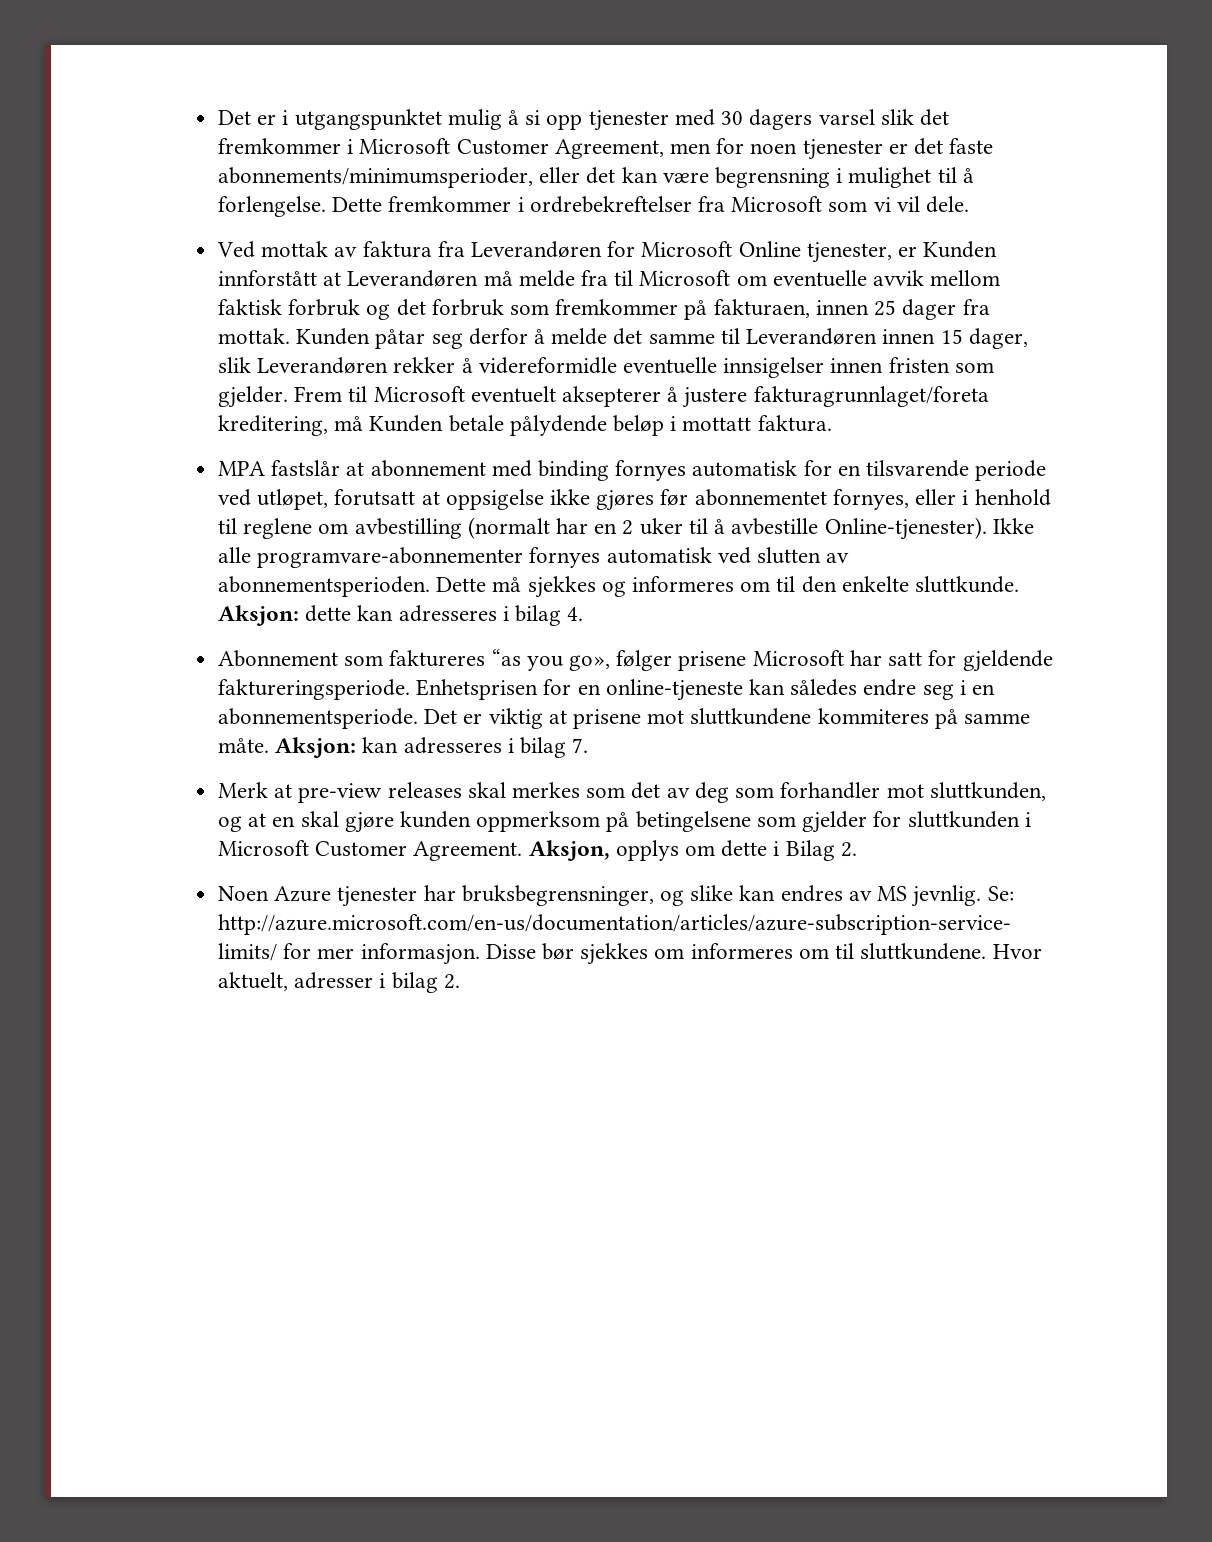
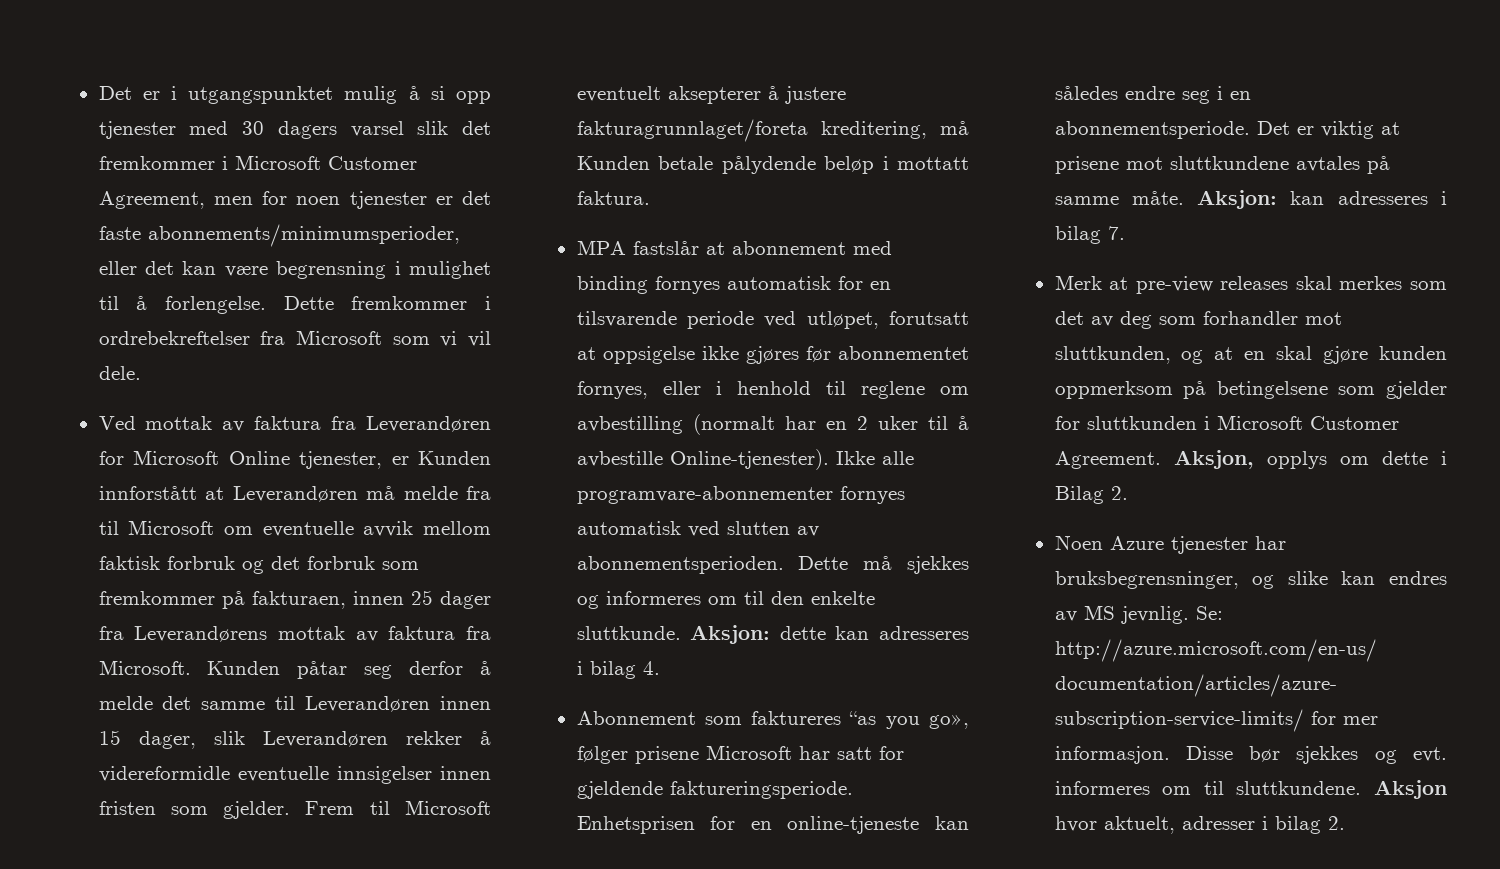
[217,328,290,344] mottak. -> [134,626,491,642] [98,660,191,675] Leverandørens mottak av faktura fra Microsoft.
[817,708,929,724] kommiteres -> [1295,156,1360,172] avtales
[654,948,685,959] om -> [1374,747,1447,764] og evt.
[992,944,1042,959] Hvor -> [1374,780,1447,799] [1054,816,1097,832] Aksjon hvor

